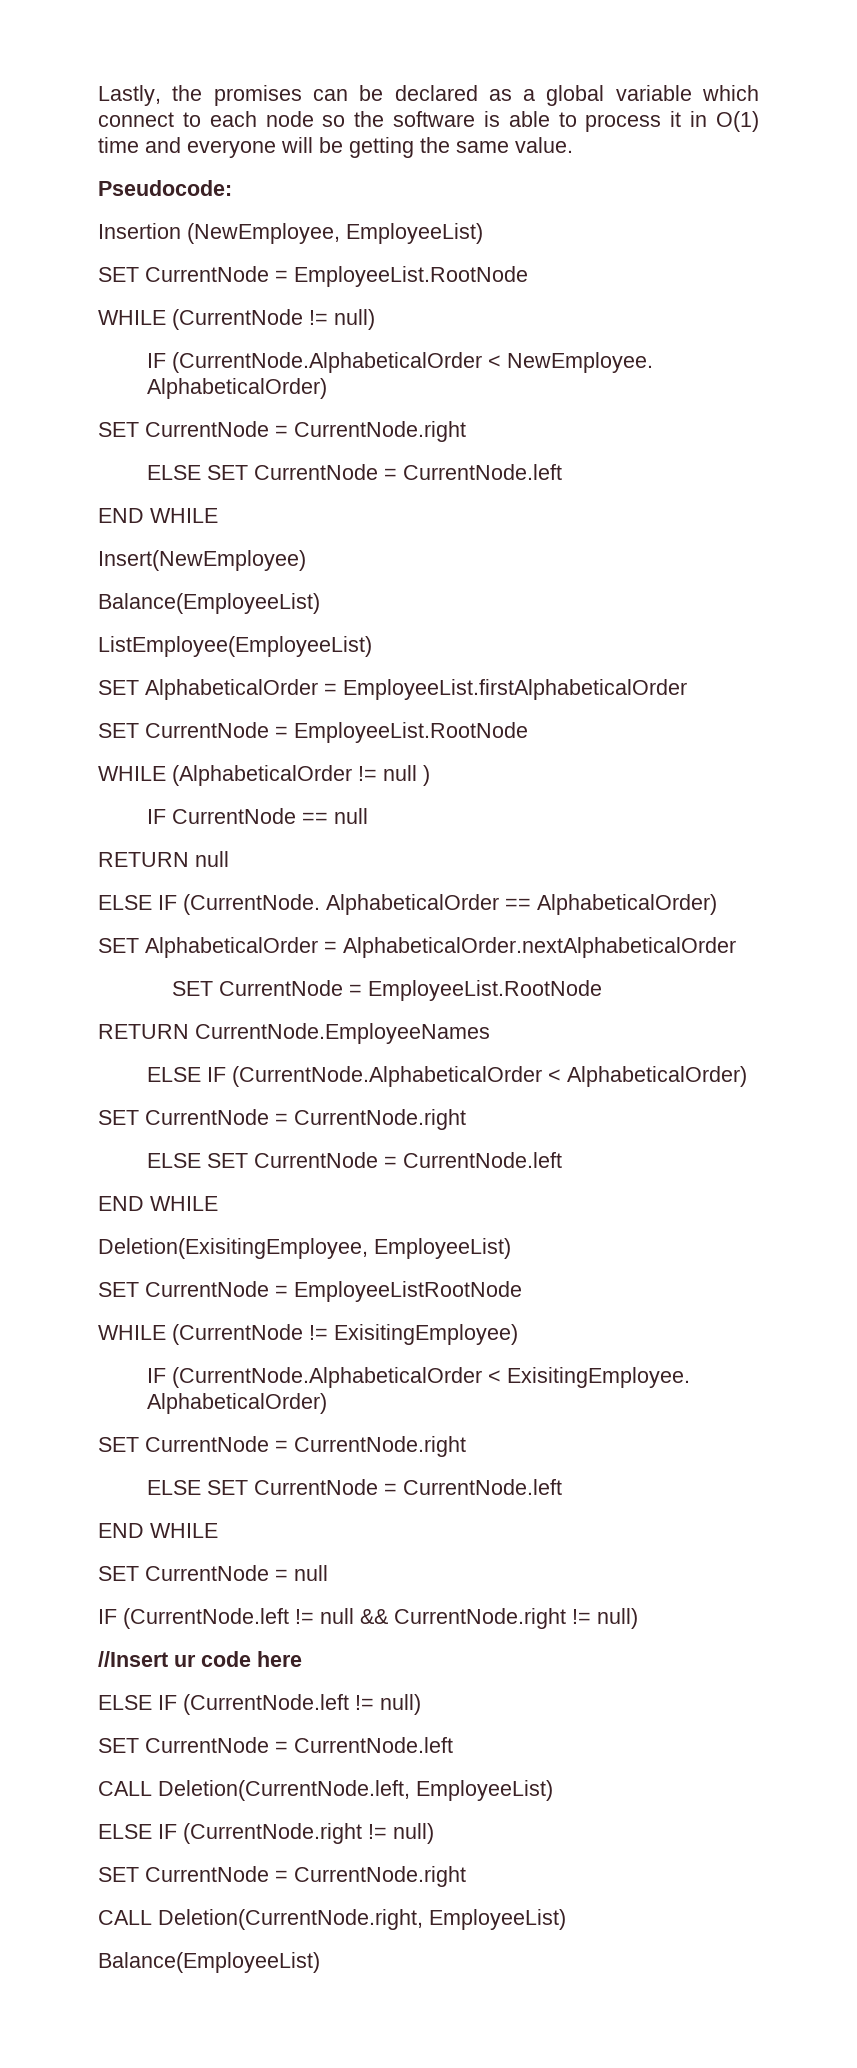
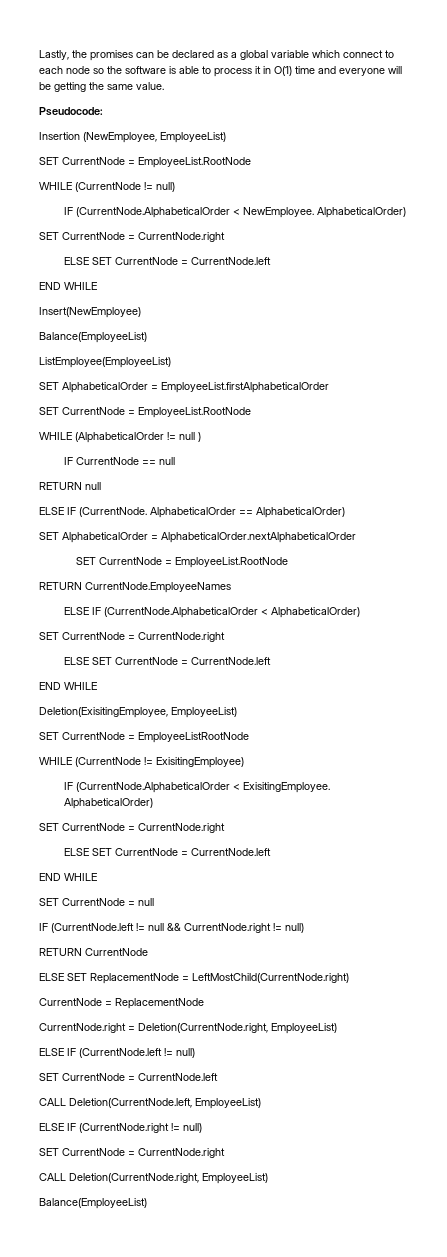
[98,1651,302,1667] //Insert ur code here -> [39,948,148,956] [39,973,349,984] [39,998,204,1009] [39,1023,337,1034] RETURN CurrentNode // ELSE SET ReplacementNode = LeftMostChild(CurrentNode.right) // CurrentNode = ReplacementNode // CurrentNode.right = Deletion(CurrentNode.right, EmployeeList)

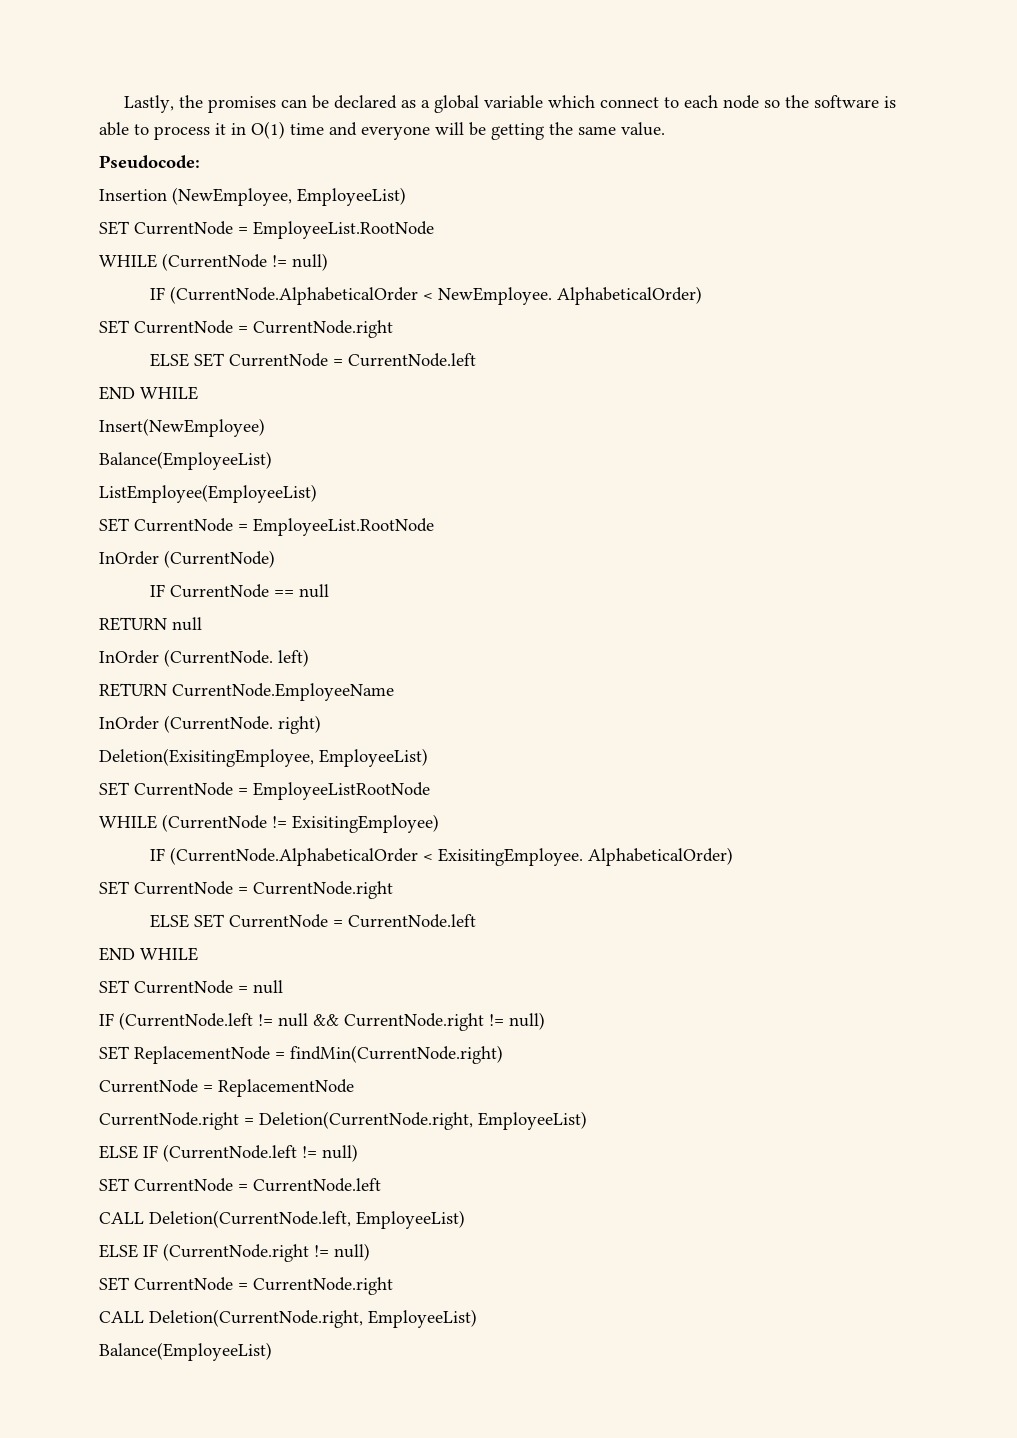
[39,382,329,393] [39,407,251,418] [39,432,201,443] // SET AlphabeticalOrder = EmployeeList.firstAlphabeticalOrder // SET CurrentNode = EmployeeList.RootNode // WHILE (AlphabeticalOrder != null ) -> [99,518,434,536] [99,550,275,568] // SET CurrentNode = EmployeeList.RootNode // InOrder (CurrentNode)
[39,507,345,518] [39,532,356,543] [76,557,289,568] [39,582,231,593] [63,607,360,618] [39,632,225,642] [63,657,271,665] [39,682,97,690] ELSE IF (CurrentNode. AlphabeticalOrder == AlphabeticalOrder) // SET AlphabeticalOrder = AlphabeticalOrder.nextAlphabeticalOrder // SET CurrentNode = EmployeeList.RootNode // RETURN CurrentNode.EmployeeNames // ELSE IF (CurrentNode.AlphabeticalOrder < AlphabeticalOrder) // SET CurrentNode = CurrentNode.right // ELSE SET CurrentNode = CurrentNode.left // END WHILE -> [99,649,309,667] [99,683,394,701] [99,715,321,734] InOrder (CurrentNode. left) // RETURN CurrentNode.EmployeeName // InOrder (CurrentNode. right)
[39,948,148,956] [39,973,64,981] RETURN CurrentNode // ELSE -> (545, 1021) none
[192,973,349,983] LeftMostChild(CurrentNode.right) -> [290,1045,503,1064] findMin(CurrentNode.right)

